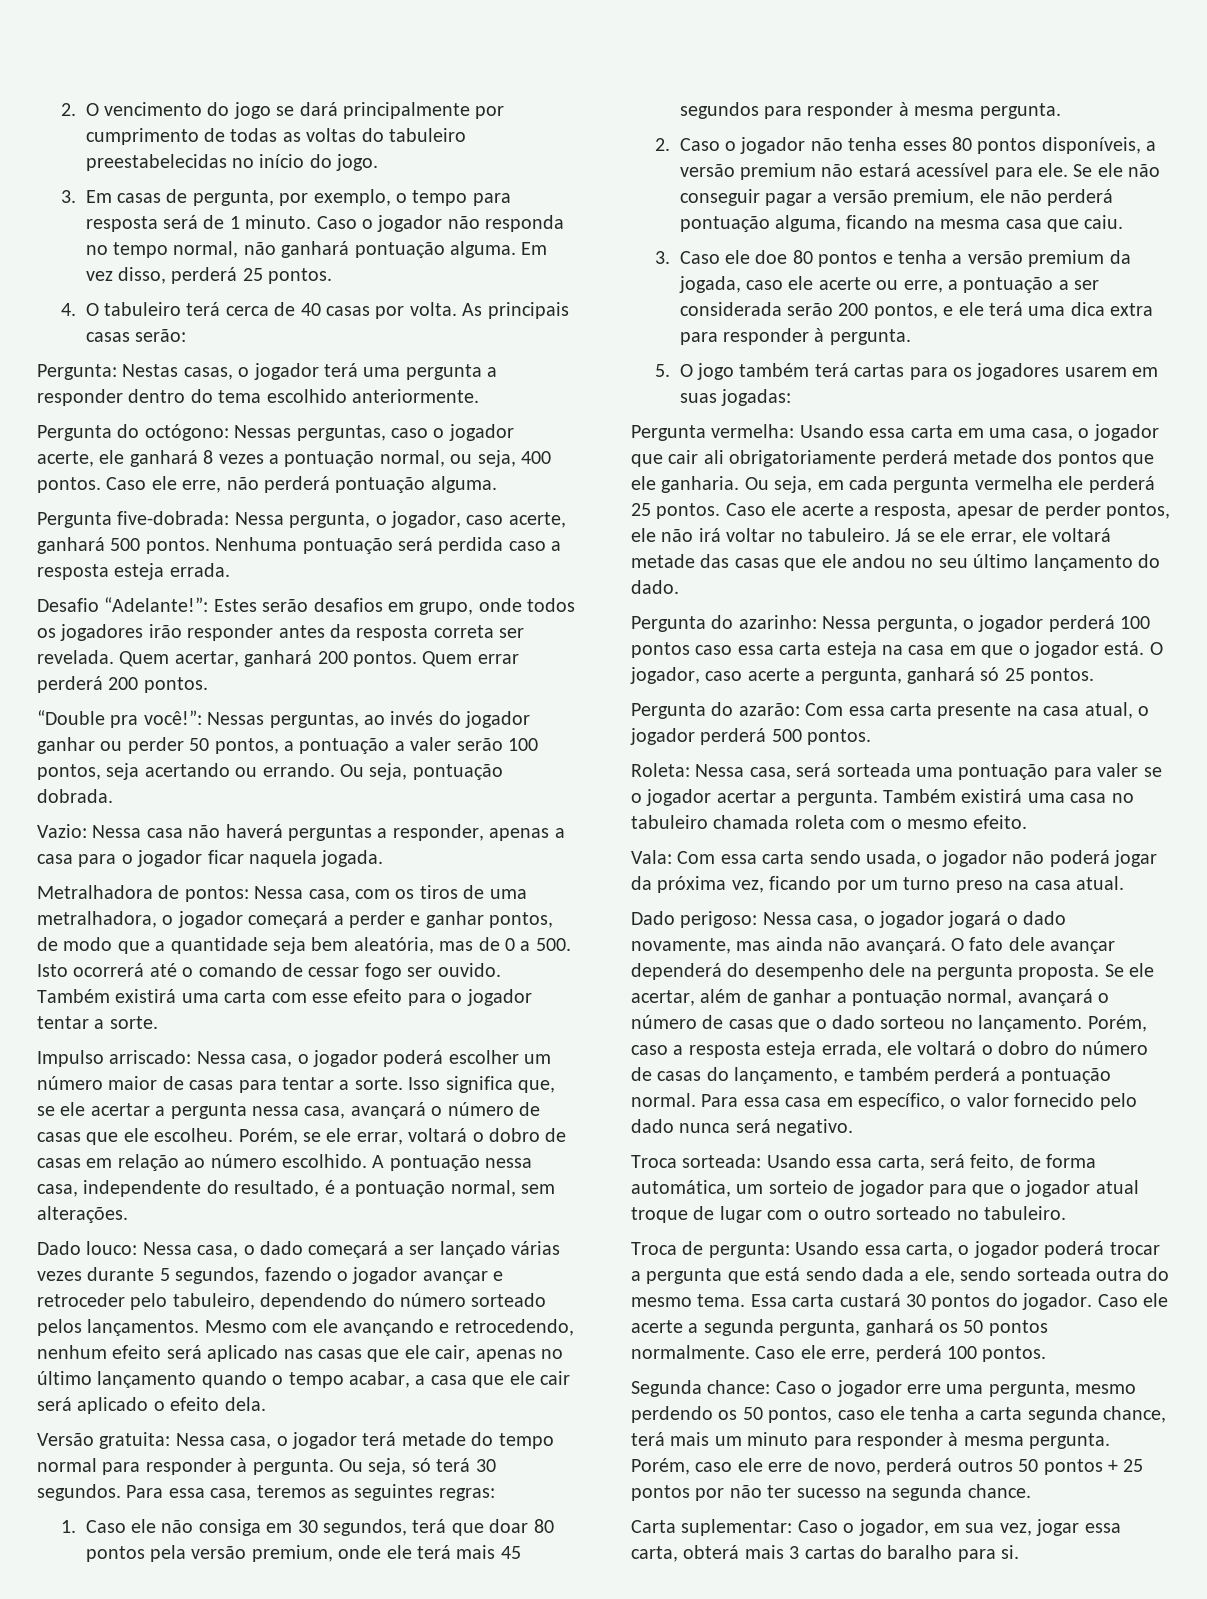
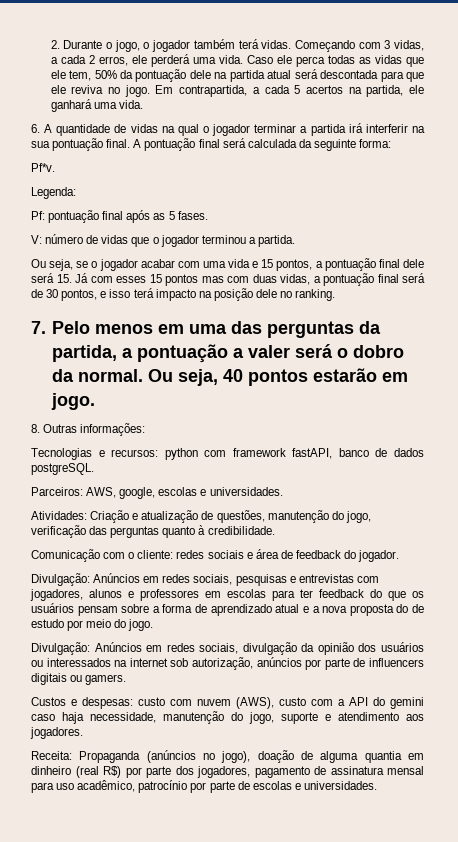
[60,102,505,119] [85,128,466,145] [85,154,379,171] [60,189,511,206] [85,215,565,232] [85,241,548,258] [85,267,333,284] [60,302,569,319] [85,329,186,342] [37,363,498,380] [37,389,479,406] [37,424,514,441] [37,450,551,467] [37,476,497,493] [37,511,566,528] [37,537,562,554] [37,563,230,580] [37,597,576,615] [37,624,525,641] [37,650,519,667] [37,676,208,693] [37,710,531,728] [37,737,538,754] [37,763,503,780] [37,789,113,803] [37,824,565,841] [37,850,384,867] [37,885,527,902] [37,911,554,928] [37,937,571,954] [37,963,501,980] [37,989,532,1006] [37,1016,158,1029] [37,1050,552,1067] [37,1076,555,1093] [37,1102,540,1119] [37,1128,567,1145] [37,1154,533,1171] [37,1180,556,1197] [37,1206,128,1223] [37,1241,560,1258] [37,1267,504,1284] [37,1293,547,1310] [37,1319,574,1336] [37,1345,563,1362] [37,1371,570,1388] [37,1397,266,1414] [37,1432,554,1449] [37,1458,496,1475] [37,1484,495,1501] [60,1519,554,1536] [85,1545,521,1562] [679,102,1061,119] [654,137,1157,154] [679,163,1161,180] [679,189,1114,206] [679,215,1124,232] [654,250,1131,267] [678,276,1100,293] [679,302,1154,319] [679,328,911,345] [654,363,1159,380] [679,389,791,406] [631,424,1159,441] [631,450,1155,467] [631,476,1155,493] [631,502,1170,519] [631,528,1112,545] [631,554,1160,571] [631,580,679,594] [631,615,1151,632] [631,641,1163,658] [630,667,1095,684] [631,702,1149,719] [630,728,872,745] [631,763,1162,780] [631,789,1134,806] [631,815,1028,829] [631,850,1157,867] [631,876,1124,893] [631,911,1067,928] [631,937,1116,954] [631,963,1155,980] [631,989,1110,1006] [631,1015,1147,1032] [631,1041,1148,1058] [631,1067,1112,1084] [631,1093,1137,1110] [631,1119,854,1136] [631,1154,1097,1171] [631,1180,1139,1197] [631,1206,1067,1223] [631,1241,1160,1258] [631,1267,1170,1284] [631,1293,1168,1310] [631,1319,1048,1336] [631,1345,1047,1362] [631,1380,1137,1397] [631,1406,1166,1423] [631,1432,1111,1449] [631,1458,1144,1475] [631,1484,1031,1501] [631,1519,1121,1536] [631,1545,1020,1562] 2. O vencimento do jogo se dará principalmente por cumprimento de todas as voltas do tabuleiro preestabelecidas no início do jogo. // 3. Em casas de pergunta, por exemplo, o tempo para resposta será de 1 minuto. Caso o jogador não responda no tempo normal, não ganhará pontuação alguma. Em vez disso, perderá 25 pontos. // 4. O tabuleiro terá cerca de 40 casas por volta. As principais casas serão: // Pergunta: Nestas casas, o jogador terá uma pergunta a responder dentro do tema escolhido anteriormente. // Pergunta do octógono: Nessas perguntas, caso o jogador acerte, ele ganhará 8 vezes a pontuação normal, ou seja, 400 pontos. Caso ele erre, não perderá pontuação alguma. // Pergunta five-dobrada: Nessa pergunta, o jogador, caso acerte, ganhará 500 pontos. Nenhuma pontuação será perdida caso a resposta esteja errada. // Desafio “Adelante!”: Estes serão desafios em grupo, onde todos os jogadores irão responder antes da resposta correta ser revelada. Quem acertar, ganhará 200 pontos. Quem errar perderá 200 pontos. // “Double pra você!”: Nessas perguntas, ao invés do jogador ganhar ou perder 50 pontos, a pontuação a valer serão 100 pontos, seja acertando ou errando. Ou seja, pontuação dobrada. // Vazio: Nessa casa não haverá perguntas a responder, apenas a casa para o jogador ficar naquela jogada. // Metralhadora de pontos: Nessa casa, com os tiros de uma metralhadora, o jogador começará a perder e ganhar pontos, de modo que a quantidade seja bem aleatória, mas de 0 a 500. Isto ocorrerá até o comando de cessar fogo ser ouvido. Também existirá uma carta com esse efeito para o jogador tentar a sorte. // Impulso arriscado: Nessa casa, o jogador poderá escolher um número maior de casas para tentar a sorte. Isso significa que, se ele acertar a pergunta nessa casa, avançará o número de casas que ele escolheu. Porém, se ele errar, voltará o dobro de casas em relação ao número escolhido. A pontuação nessa casa, independente do resultado, é a pontuação normal, sem alterações. // Dado louco: Nessa casa, o dado começará a ser lançado várias vezes durante 5 segundos, fazendo o jogador avançar e retroceder pelo tabuleiro, dependendo do número sorteado pelos lançamentos. Mesmo com ele avançando e retrocedendo, nenhum efeito será aplicado nas casas que ele cair, apenas no último lançamento quando o tempo acabar, a casa que ele cair será aplicado o efeito dela. // Versão gratuita: Nessa casa, o jogador terá metade do tempo normal para responder à pergunta. Ou seja, só terá 30 segundos. Para essa casa, teremos as seguintes regras: // 1. Caso ele não consiga em 30 segundos, terá que doar 80 pontos pela versão premium, onde ele terá mais 45 segundos para responder à mesma pergunta. // 2. Caso o jogador não tenha esses 80 pontos disponíveis, a versão premium não estará acessível para ele. Se ele não conseguir pagar a versão premium, ele não perderá pontuação alguma, ficando na mesma casa que caiu. // 3. Caso ele doe 80 pontos e tenha a versão premium da jogada, caso ele acerte ou erre, a pontuação a ser considerada serão 200 pontos, e ele terá uma dica extra para responder à pergunta. // 5. O jogo também terá cartas para os jogadores usarem em suas jogadas: // Pergunta vermelha: Usando essa carta em uma casa, o jogador que cair ali obrigatoriamente perderá metade dos pontos que ele ganharia. Ou seja, em cada pergunta vermelha ele perderá 25 pontos. Caso ele acerte a resposta, apesar de perder pontos, ele não irá voltar no tabuleiro. Já se ele errar, ele voltará metade das casas que ele andou no seu último lançamento do dado. // Pergunta do azarinho: Nessa pergunta, o jogador perderá 100 pontos caso essa carta esteja na casa em que o jogador está. O jogador, caso acerte a pergunta, ganhará só 25 pontos. // Pergunta do azarão: Com essa carta presente na casa atual, o jogador perderá 500 pontos. // Roleta: Nessa casa, será sorteada uma pontuação para valer se o jogador acertar a pergunta. Também existirá uma casa no tabuleiro chamada roleta com o mesmo efeito. // Vala: Com essa carta sendo usada, o jogador não poderá jogar da próxima vez, ficando por um turno preso na casa atual. // Dado perigoso: Nessa casa, o jogador jogará o dado novamente, mas ainda não avançará. O fato dele avançar dependerá do desempenho dele na pergunta proposta. Se ele acertar, além de ganhar a pontuação normal, avançará o número de casas que o dado sorteou no lançamento. Porém, caso a resposta esteja errada, ele voltará o dobro do número de casas do lançamento, e também perderá a pontuação normal. Para essa casa em específico, o valor fornecido pelo dado nunca será negativo. // Troca sorteada: Usando essa carta, será feito, de forma automática, um sorteio de jogador para que o jogador atual troque de lugar com o outro sorteado no tabuleiro. // Troca de pergunta: Usando essa carta, o jogador poderá trocar a pergunta que está sendo dada a ele, sendo sorteada outra do mesmo tema. Essa carta custará 30 pontos do jogador. Caso ele acerte a segunda pergunta, ganhará os 50 pontos normalmente. Caso ele erre, perderá 100 pontos. // Segunda chance: Caso o jogador erre uma pergunta, mesmo perdendo os 50 pontos, caso ele tenha a carta segunda chance, terá mais um minuto para responder à mesma pergunta. Porém, caso ele erre de novo, perderá outros 50 pontos + 25 pontos por não ter sucesso na segunda chance. // Carta suplementar: Caso o jogador, em sua vez, jogar essa carta, obterá mais 3 cartas do baralho para si. -> [50,39,424,52] [50,54,424,67] [50,69,424,82] [50,85,424,97] [50,99,143,112] [31,123,426,136] [31,138,392,151] [31,163,55,172] [31,187,76,199] [31,210,208,223] [31,234,295,247] [31,258,424,271] [31,273,425,286] [31,288,336,301] [31,321,381,338] [51,344,404,363] [51,368,408,386] [50,393,95,410] [31,423,146,436] [31,448,424,460] [31,463,94,475] [31,487,283,499] [31,510,371,523] [31,525,275,538] [31,549,400,562] [31,573,379,586] [30,589,424,601] [31,603,425,616] [31,619,154,631] [31,642,424,655] [31,657,425,670] [31,673,127,685] [31,697,424,709] [31,711,424,724] [30,727,83,739] [31,750,424,763] [31,766,424,778] [31,780,377,793] 2. Durante o jogo, o jogador também terá vidas. Começando com 3 vidas, a cada 2 erros, ele perderá uma vida. Caso ele perca todas as vidas que ele tem, 50% da pontuação dele na partida atual será descontada para que ele reviva no jogo. Em contrapartida, a cada 5 acertos na partida, ele ganhará uma vida. // 6. A quantidade de vidas na qual o jogador terminar a partida irá interferir na sua pontuação final. A pontuação final será calculada da seguinte forma: // Pf*v. // Legenda: // Pf: pontuação final após as 5 fases. // V: número de vidas que o jogador terminou a partida. // Ou seja, se o jogador acabar com uma vida e 15 pontos, a pontuação final dele será 15. Já com esses 15 pontos mas com duas vidas, a pontuação final será de 30 pontos, e isso terá impacto na posição dele no ranking. // 7. Pelo menos em uma das perguntas da partida, a pontuação a valer será o dobro da normal. Ou seja, 40 pontos estarão em jogo. // 8. Outras informações: // Tecnologias e recursos: python com framework fastAPI, banco de dados postgreSQL. // Parceiros: AWS, google, escolas e universidades. // Atividades: Criação e atualização de questões, manutenção do jogo, verificação das perguntas quanto à credibilidade. // Comunicação com o cliente: redes sociais e área de feedback do jogador. // Divulgação: Anúncios em redes sociais, pesquisas e entrevistas com jogadores, alunos e professores em escolas para ter feedback do que os usuários pensam sobre a forma de aprendizado atual e a nova proposta do de estudo por meio do jogo. // Divulgação: Anúncios em redes sociais, divulgação da opinião dos usuários ou interessados na internet sob autorização, anúncios por parte de influencers digitais ou gamers. // Custos e despesas: custo com nuvem (AWS), custo com a API do gemini caso haja necessidade, manutenção do jogo, suporte e atendimento aos jogadores. // Receita: Propaganda (anúncios no jogo), doação de alguma quantia em dinheiro (real R$) por parte dos jogadores, pagamento de assinatura mensal para uso acadêmico, patrocínio por parte de escolas e universidades.

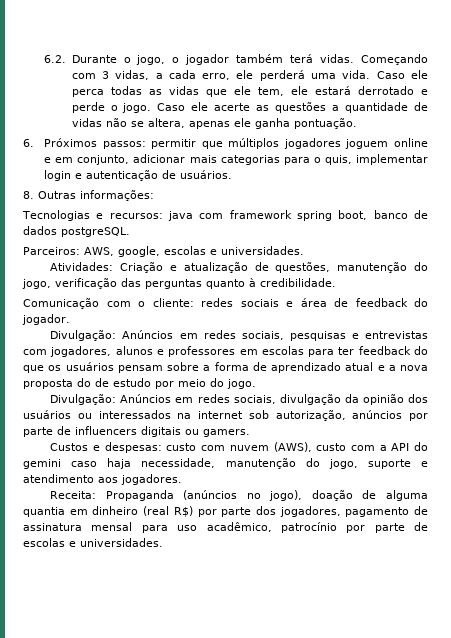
[50,40,60,49] 2. -> [44,55,67,63] 6.2.
[88,55,128,66] 2 erros, -> [202,73,231,80] erro,
[94,69,424,82] [50,85,424,97] [50,99,143,112] [31,123,426,136] [31,138,392,151] [31,163,55,172] [31,187,76,199] [31,210,208,223] [31,234,295,247] [31,258,424,271] [31,273,425,286] [31,288,336,301] [31,321,381,338] [51,344,404,363] [51,368,408,386] [50,393,95,410] 50% da pontuação dele na partida atual será descontada para que ele reviva no jogo. Em contrapartida, a cada 5 acertos na partida, ele ganhará uma vida. // 6. A quantidade de vidas na qual o jogador terminar a partida irá interferir na sua pontuação final. A pontuação final será calculada da seguinte forma: // Pf*v. // Legenda: // Pf: pontuação final após as 5 fases. // V: número de vidas que o jogador terminou a partida. // Ou seja, se o jogador acabar com uma vida e 15 pontos, a pontuação final dele será 15. Já com esses 15 pontos mas com duas vidas, a pontuação final será de 30 pontos, e isso terá impacto na posição dele no ranking. // 7. Pelo menos em uma das perguntas da partida, a pontuação a valer será o dobro da normal. Ou seja, 40 pontos estarão em jogo. -> [290,86,428,95] [71,102,428,113] [71,118,357,129] [23,138,428,149] [44,154,429,165] [44,170,233,181] ele estará derrotado e perde o jogo. Caso ele acerte as questões a quantidade de vidas não se altera, apenas ele ganha pontuação. // 6. Próximos passos: permitir que múltiplos jogadores joguem online e em conjunto, adicionar mais categorias para o quis, implementar login e autenticação de usuários.
[164,448,198,460] python -> [167,211,193,221] java
[292,448,333,459] fastAPI, -> [296,210,368,221] spring boot,

